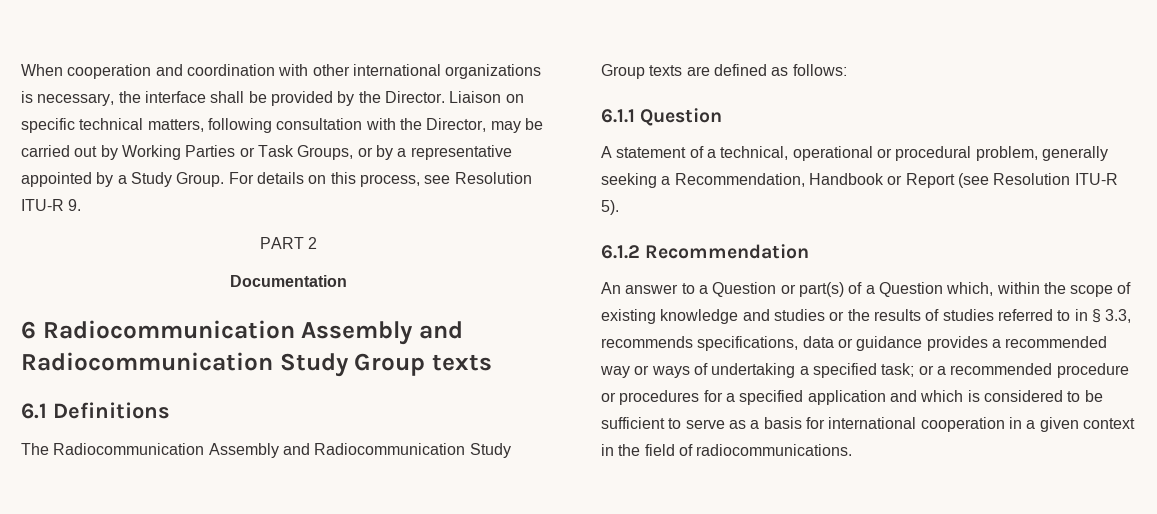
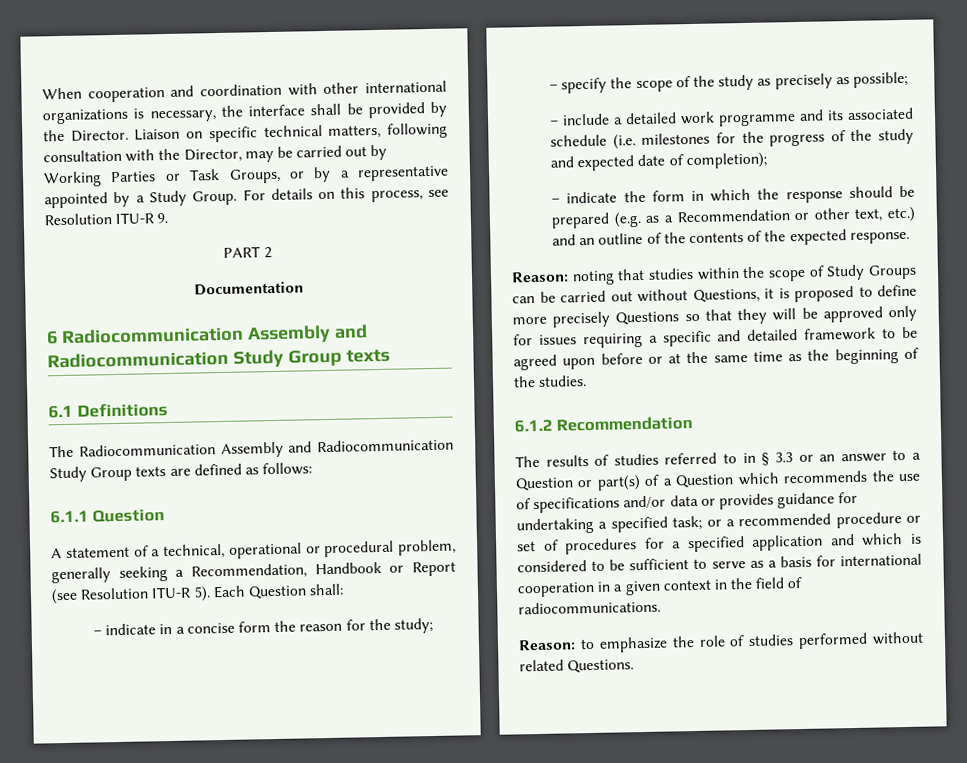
[601,244,810,259] [601,282,621,294] // 6.1.2 Recommendation // An -> [212,583,345,600] [93,618,433,636] [549,71,908,94] [550,107,914,127] [550,128,914,150] [550,152,767,172] [551,185,916,204] [551,206,916,229] [552,229,910,246] [511,264,917,286] [512,284,917,304] [512,305,917,328] [513,326,918,349] [513,347,919,371] [513,375,588,388] [514,416,694,433] [515,452,836,468] Each Question shall: // – indicate in a concise form the reason for the study; // – specify the scope of the study as precisely as possible; // – include a detailed work programme and its associated schedule (i.e. milestones for the progress of the study and expected date of completion); // – indicate the form in which the response should be prepared (e.g. as a Recommendation or other text, etc.) and an outline of the contents of the expected response. // Reason: noting that studies within the scope of Study Groups can be carried out without Questions, it is proposed to define more precisely Questions so that they will be approved only for issues requiring a specific and detailed framework to be agreed upon before or at the same time as the beginning of the studies. // 6.1.2 Recommendation // The results of studies referred to in § 3.3 or an
[946,282,1132,297] [601,309,1132,324] [601,336,1108,351] [600,363,708,378] which, within the scope of existing knowledge and studies or the results of studies referred to in § 3.3, recommends specifications, data or guidance provides a recommended way or ways of -> [737,470,920,486] [516,491,859,514] which recommends the use of specifications and/or data or provides guidance for
(616, 397) none -> [517,539,559,552] set of
(853, 450) none -> [518,631,924,653] [519,659,635,674] // Reason: to emphasize the role of studies performed without related Questions.

